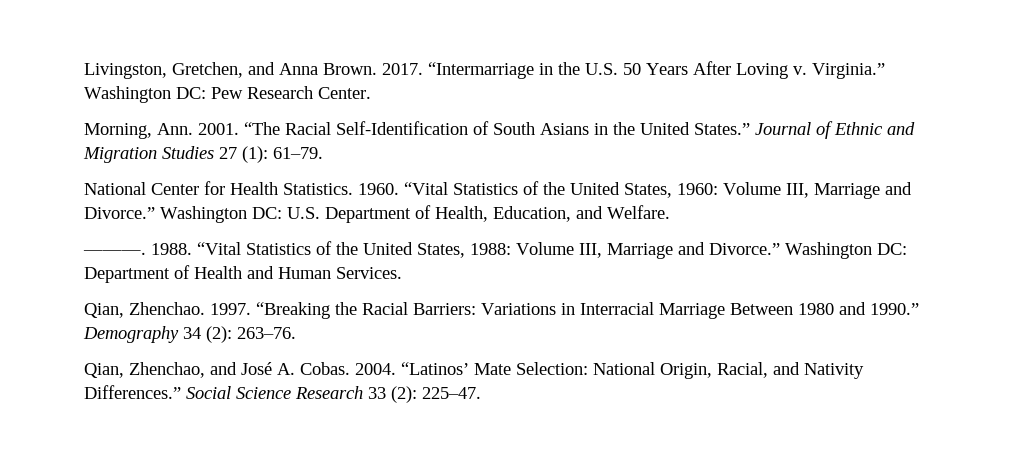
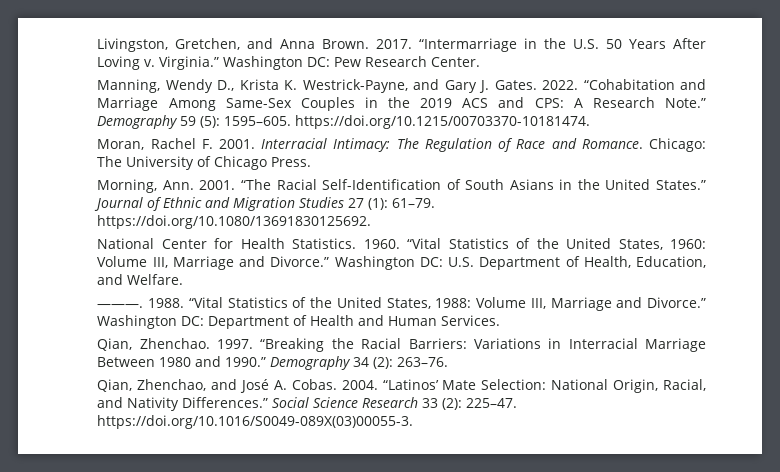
(371, 93) none -> [97,79,706,93] [97,97,706,111] [97,115,591,129] [97,138,706,152] [97,156,312,170] // Manning, Wendy D., Krista K. Westrick-Payne, and Gary J. Gates. 2022. “Cohabitation and Marriage Among Same-Sex Couples in the 2019 ACS and CPS: A Research Note.” Demography 59 (5): 1595–605. https://doi.org/10.1215/00703370-10181474. // Moran, Rachel F. 2001. Interracial Intimacy: The Regulation of Race and Romance. Chicago: The University of Chicago Press.
(323, 153) none -> [97,215,372,229] https://doi.org/10.1080/13691830125692.
(481, 393) none -> [97,415,414,429] https://doi.org/10.1016/S0049-089X(03)00055-3.

